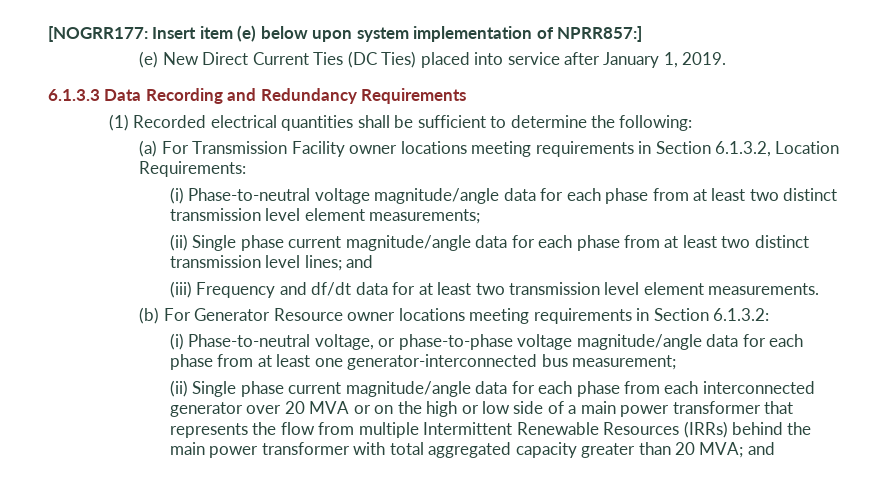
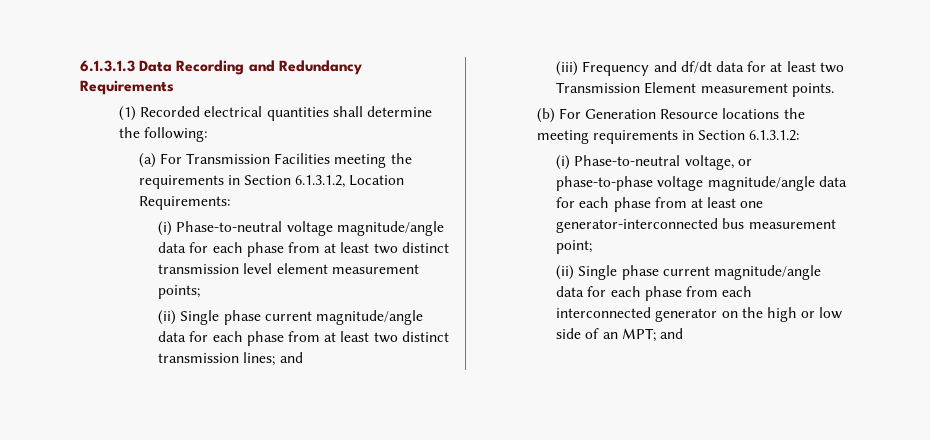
[48,25,643,42] [139,51,727,68] [48,89,100,101] [NOGRR177: Insert item (e) below upon system implementation of NPRR857:] // (e) New Direct Current Ties (DC Ties) placed into service after January 1, 2019. // 6.1.3.3 -> [80,60,135,72] 6.1.3.1.3
[394,115,507,128] be sufficient to -> (363, 111) none
[291,141,771,157] Facility owner locations meeting requirements in Section 6.1.3.2, -> [274,153,412,168] [138,175,346,189] Facilities meeting the requirements in Section 6.1.3.1.2,
[369,209,481,224] measurements; -> [331,264,419,274] [158,285,201,299] measurement points;
[265,255,301,268] level -> (240, 358) none
[508,282,820,295] [139,307,769,324] transmission level element measurements. // (b) For Generator Resource owner locations meeting requirements in Section 6.1.3.2: -> [556,82,834,97] [536,108,805,123] [536,130,800,144] Transmission Element measurement points. // (b) For Generation Resource locations the meeting requirements in Section 6.1.3.1.2:
[572,355,677,370] measurement; -> [748,219,836,229] [556,240,593,254] measurement point;
[246,401,371,414] over 20 MVA or -> (718, 315) none
[568,401,794,417] [169,421,812,438] [169,442,744,458] a main power transformer that represents the flow from multiple Intermittent Renewable Resources (IRRs) behind the main power transformer with total aggregated capacity greater than 20 MVA; -> [602,328,656,342] an MPT;

